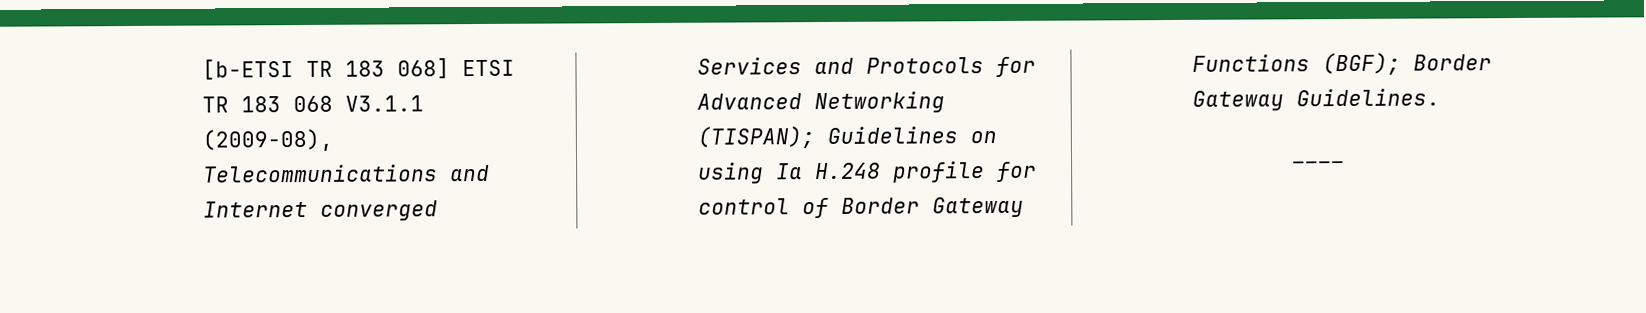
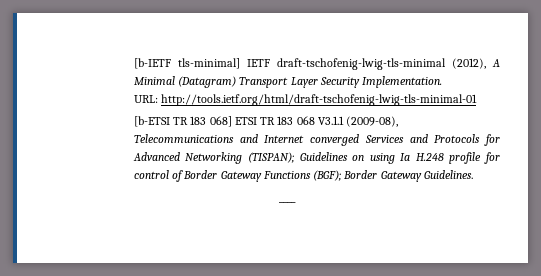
(202, 69) none -> [133,58,500,70] [133,76,443,88] [133,94,478,106] [b-IETF tls-minimal] IETF draft-tschofenig-lwig-tls-minimal (2012), A Minimal (Datagram) Transport Layer Security Implementation. // URL: http://tools.ietf.org/html/draft-tschofenig-lwig-tls-minimal-01 //

